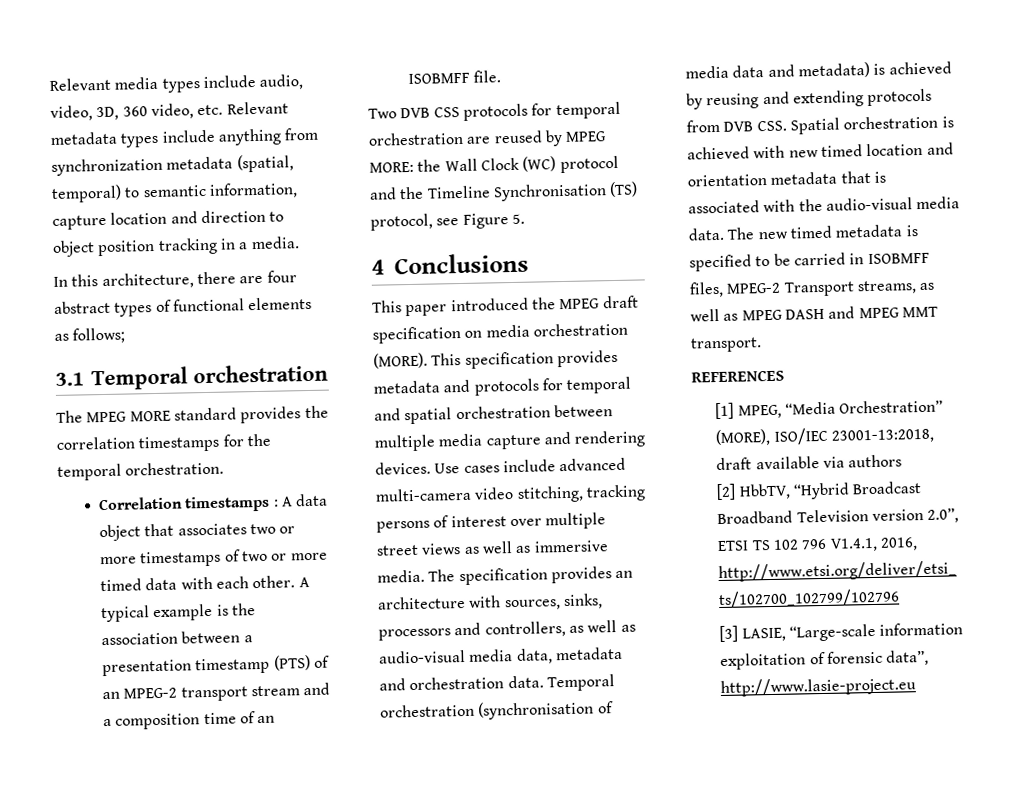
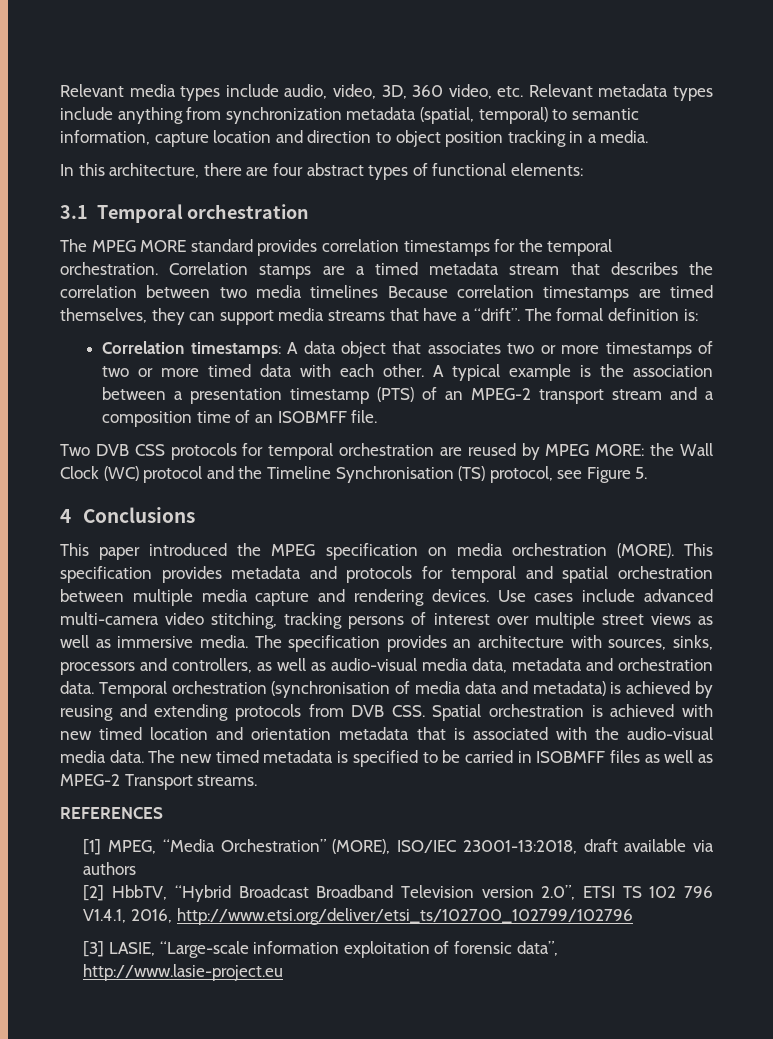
[248,296,313,311] [54,327,126,344] elements as follows; -> [510,163,583,176] elements:
[304,405,329,419] the -> (318, 247) none
[98,495,279,513] // Correlation timestamps : -> [169,262,713,279] [60,285,713,302] [60,308,698,325] [102,341,281,358] Correlation stamps are a timed metadata stream that describes the correlation between two media timelines Because correlation timestamps are timed themselves, they can support media streams that have a “drift”. The formal definition is: // Correlation timestamps:
[602,295,639,309] draft -> (316, 550) none
[689,280,936,298] [690,306,938,322] [690,337,762,353] files, MPEG-2 Transport streams, as well as MPEG DASH and MPEG MMT transport. -> [609,750,713,763] [60,774,258,790] files as well as MPEG-2 Transport streams.

